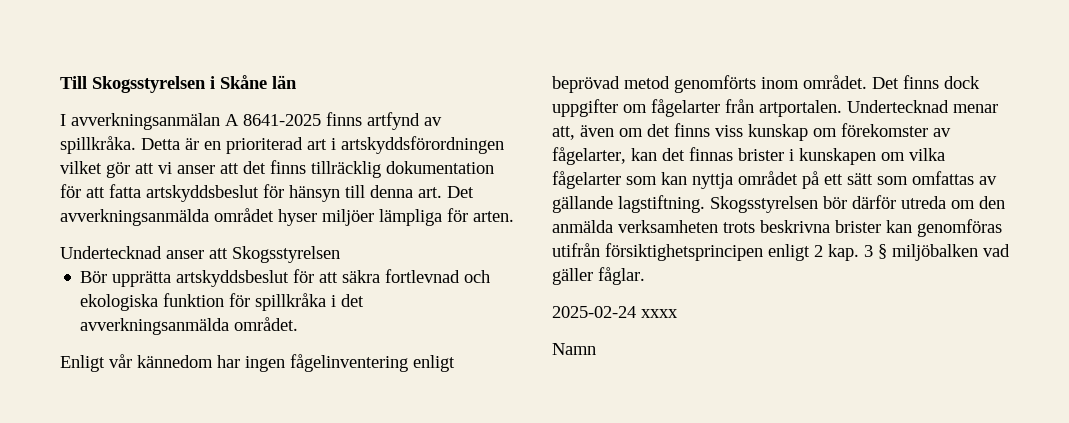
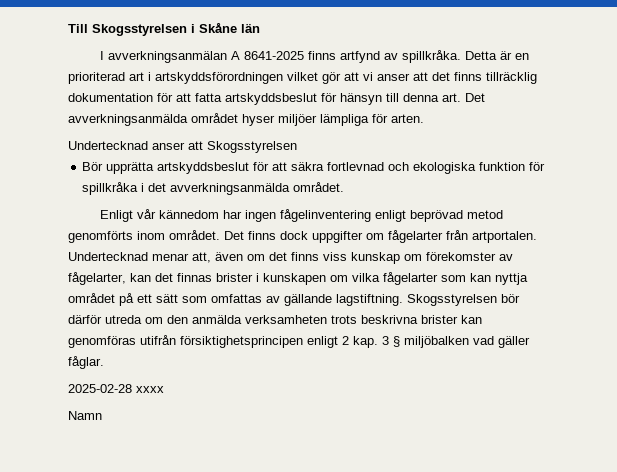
[552,306,636,318] 2025-02-24 -> [68,384,132,393] 2025-02-28

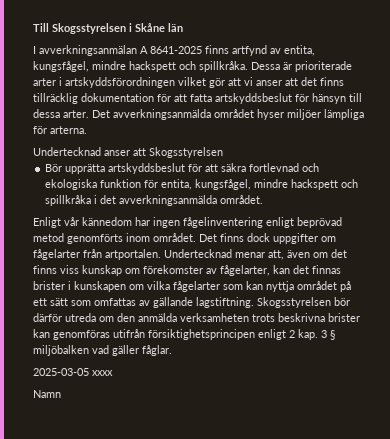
[402,50,530,63] [68,72,144,84] spillkråka. Detta är en prioriterad art -> [284,45,315,56] [33,61,352,72] [33,78,56,86] entita, kungsfågel, mindre hackspett och spillkråka. Dessa är prioriterade arter
[403,93,461,102] denna art. -> [33,109,89,118] dessa arter.
[391,114,424,123] arten. -> [50,126,87,134] arterna.
(546, 166) none -> [161,179,359,190] entita, kungsfågel, mindre hackspett och
[68,384,132,393] 2025-02-28 -> [33,368,89,376] 2025-03-05

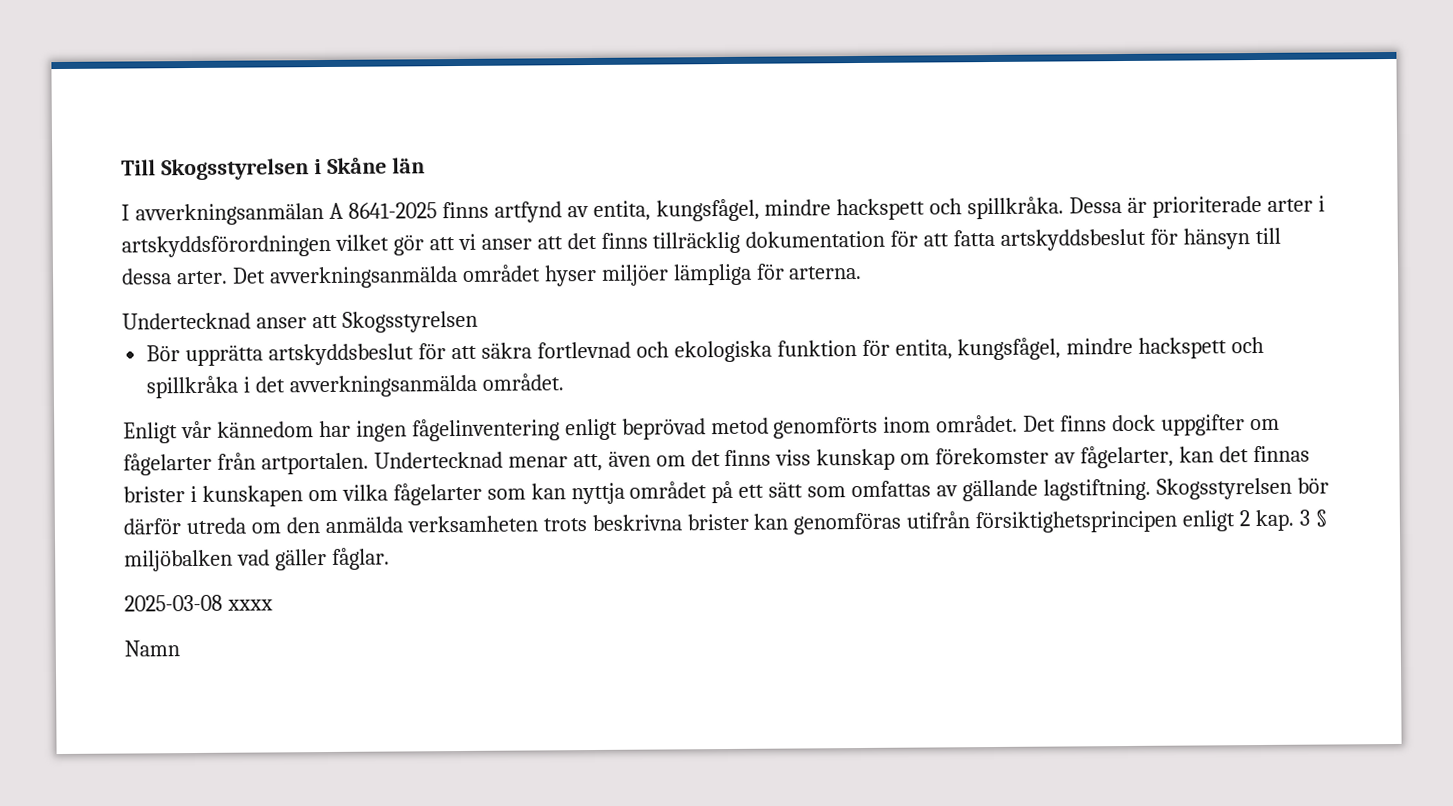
[33,368,89,376] 2025-03-05 -> [124,594,223,612] 2025-03-08

